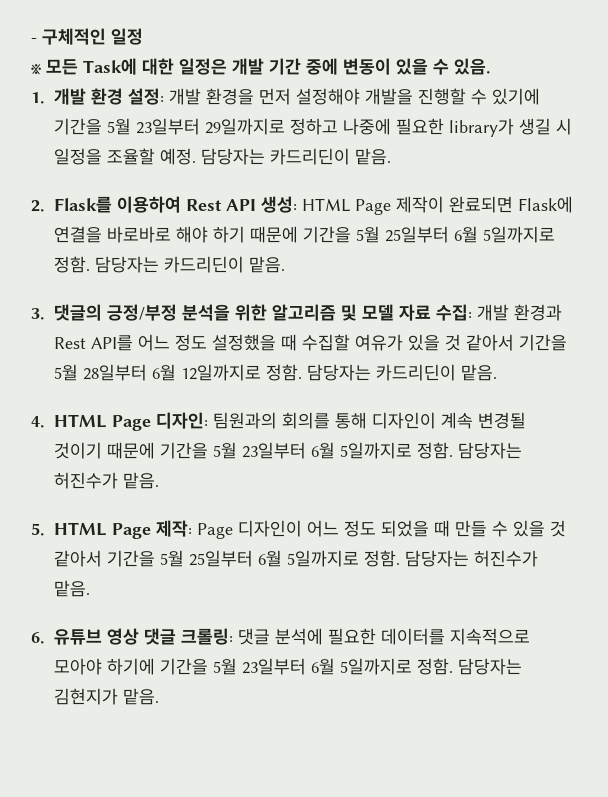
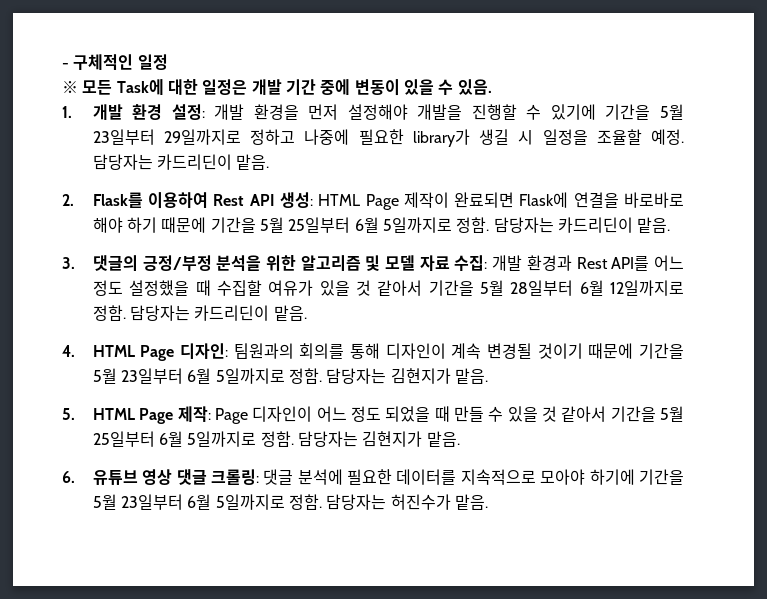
[54,472,119,489] 허진수가 -> [390,368,451,384] 김현지가
[474,550,539,567] 허진수가 -> [362,431,423,447] 김현지가
[54,688,119,705] 김현지가 -> [390,494,451,510] 허진수가

